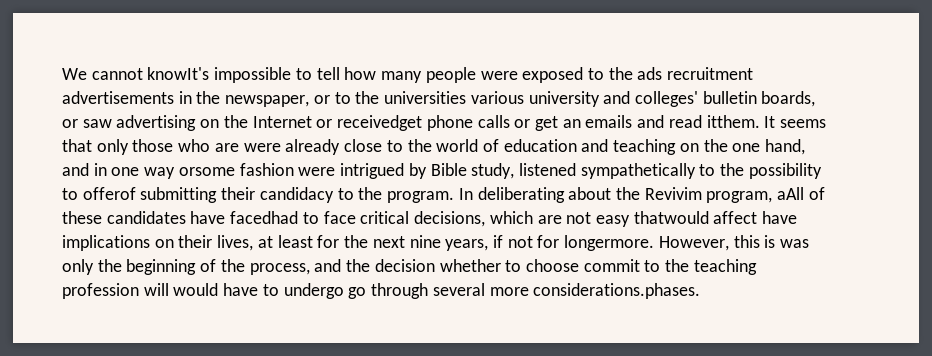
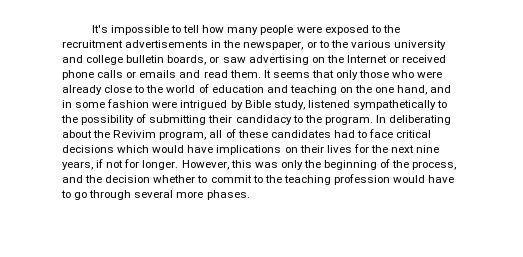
[62,67,210,80] We cannot knowIt's -> [91,25,108,33] It's
[637,67,663,80] ads -> (400, 29) none
[384,91,467,104] universities -> (348, 44) none
[634,91,698,107] colleges' -> [86,55,124,65] college
[337,115,423,131] receivedget -> [402,55,447,63] received
[534,116,581,131] get an -> (137, 74) none
[706,115,760,128] itthem. -> [229,70,261,78] them.
[214,143,239,152] are -> (415, 74) none
[111,167,235,179] one way orsome -> [75,102,106,108] some
[62,187,136,200] to offerof -> [136,114,147,123] of
[777,187,805,200] aAll -> [209,130,223,138] all
[190,211,299,224] have facedhad -> [333,130,355,138] had
[414,211,758,227] decisions, which are not easy thatwould affect -> [62,145,185,153] decisions which would
[217,235,313,251] lives, at least -> [326,145,352,153] lives
[564,235,655,251] longermore. -> [142,160,179,170] longer.
[764,235,776,248] is -> (252, 164) none
[525,259,579,272] choose -> (208, 179) none
[143,283,169,296] will -> (390, 179) none
[283,283,344,299] undergo -> (71, 194) none
[533,283,701,299] considerations.phases. -> [206,190,250,200] phases.

